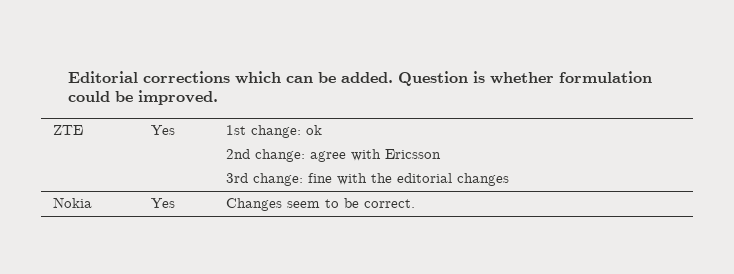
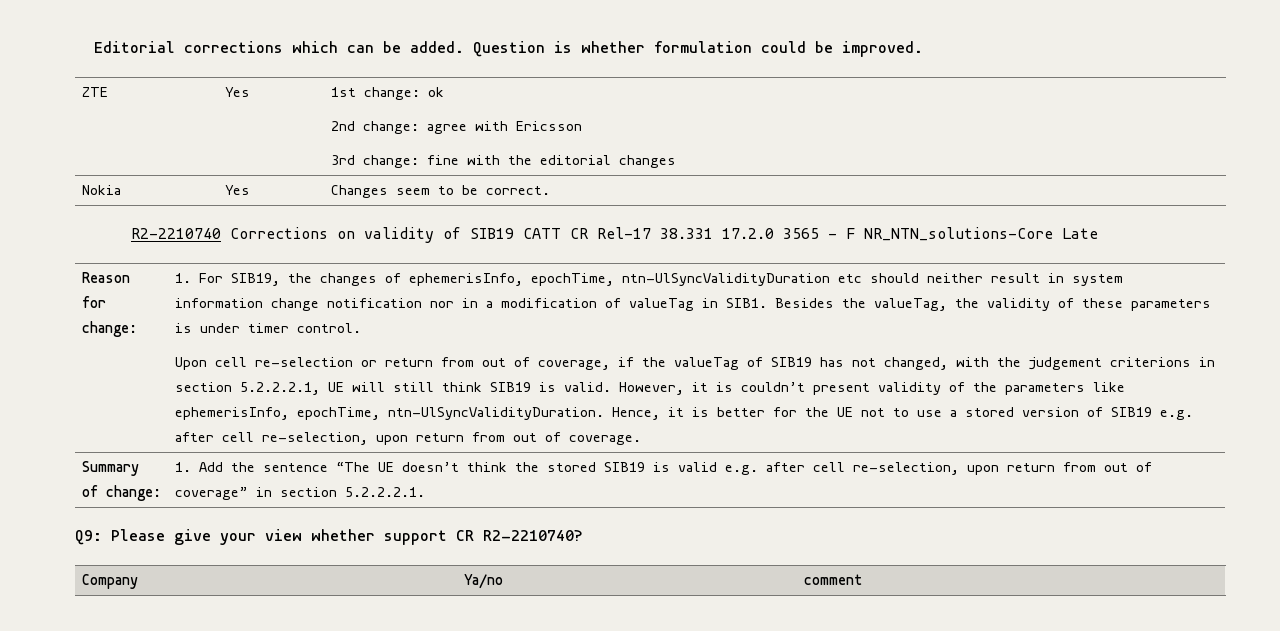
(415, 203) none -> [131,227,1099,243] [82,272,131,283] [82,296,107,308] [82,321,138,337] [175,273,1124,286] [175,298,1212,311] [175,323,362,333] [175,357,1216,370] [175,382,1126,395] [175,407,1194,420] [175,432,642,445] [82,461,140,476] [82,485,162,501] [175,462,1153,475] [175,487,426,500] [75,529,583,545] [82,574,139,589] [463,574,503,589] [803,574,862,585] // R2-2210740 Corrections on validity of SIB19 CATT CR Rel-17 38.331 17.2.0 3565 - F NR_NTN_solutions-Core Late // Reason for change: | 1. For SIB19, the changes of ephemerisInfo, epochTime, ntn-UlSyncValidityDuration etc should neither result in system information change notification nor in a modification of valueTag in SIB1. Besides the valueTag, the validity of these parameters is under timer control. // Upon cell re-selection or return from out of coverage, if the valueTag of SIB19 has not changed, with the judgement criterions in section 5.2.2.2.1, UE will still think SIB19 is valid. However, it is couldn’t present validity of the parameters like ephemerisInfo, epochTime, ntn-UlSyncValidityDuration. Hence, it is better for the UE not to use a stored version of SIB19 e.g. after cell re-selection, upon return from out of coverage. // Summary of change: | 1. Add the sentence “The UE doesn’t think the stored SIB19 is valid e.g. after cell re-selection, upon return from out of coverage” in section 5.2.2.2.1. // Q9: Please give your view whether support CR R2-2210740? // Company | Ya/no | comment

